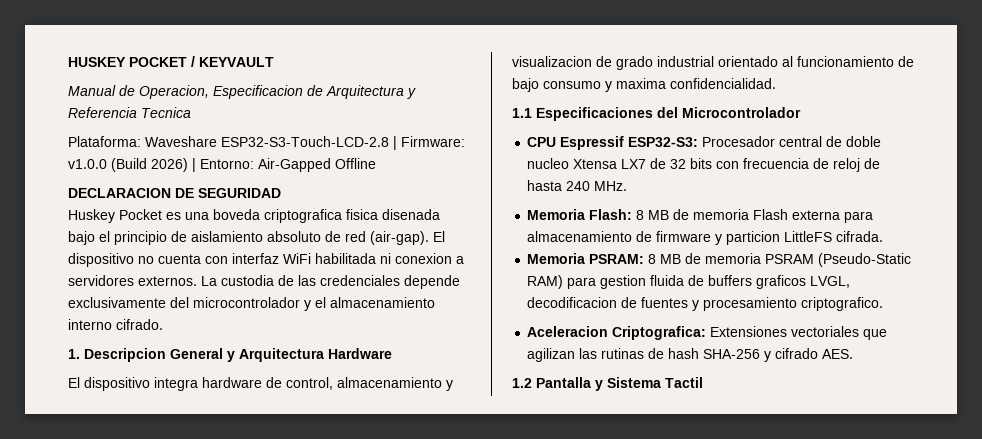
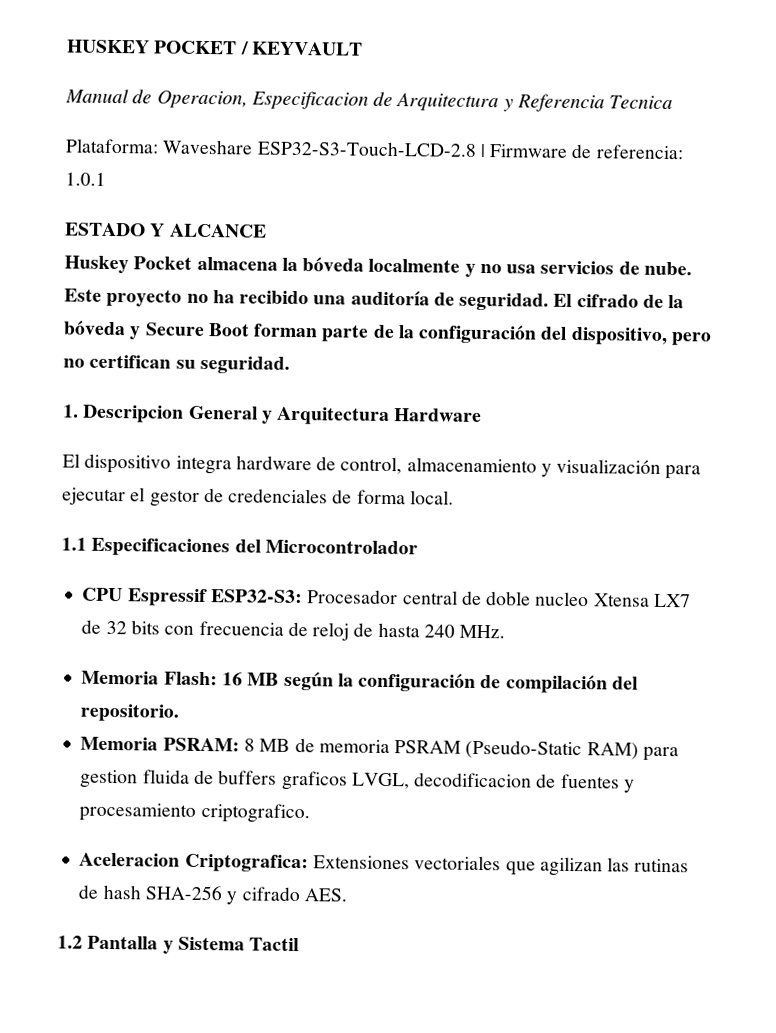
[401,136,465,147] [68,158,376,172] [68,188,281,198] [68,209,440,223] [68,231,445,245] [68,253,464,267] [68,275,460,289] [68,297,435,311] [68,319,163,330] Firmware: v1.0.0 (Build 2026) | Entorno: Air-Gapped Offline // DECLARACION DE SEGURIDAD // Huskey Pocket es una boveda criptografica fisica disenada bajo el principio de aislamiento absoluto de red (air-gap). El dispositivo no cuenta con interfaz WiFi habilitada ni conexion a servidores externos. La custodia de las credenciales depende exclusivamente del microcontrolador y el almacenamiento interno cifrado. -> [489,143,684,160] [65,172,106,186] [65,222,267,238] [64,255,692,277] [64,288,685,311] [63,320,712,346] [63,354,290,374] Firmware de referencia: 1.0.1 // ESTADO Y ALCANCE // Huskey Pocket almacena la bóveda localmente y no usa servicios de nube. Este proyecto no ha recibido una auditoría de seguridad. El cifrado de la bóveda y Secure Boot forman parte de la configuración del dispositivo, pero no certifican su seguridad.
[512,56,914,70] [512,78,776,92] visualizacion de grado industrial orientado al funcionamiento de bajo consumo y maxima confidencialidad. -> [556,458,702,480] [62,487,454,507] visualización para ejecutar el gestor de credenciales de forma local.
[636,209,874,223] [527,231,884,245] 8 MB de memoria Flash externa para almacenamiento de firmware y particion LittleFS cifrada. -> [221,671,638,694] [80,703,180,722] 16 MB según la configuración de compilación del repositorio.

